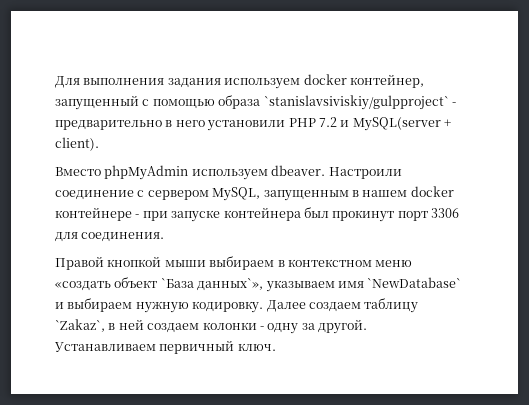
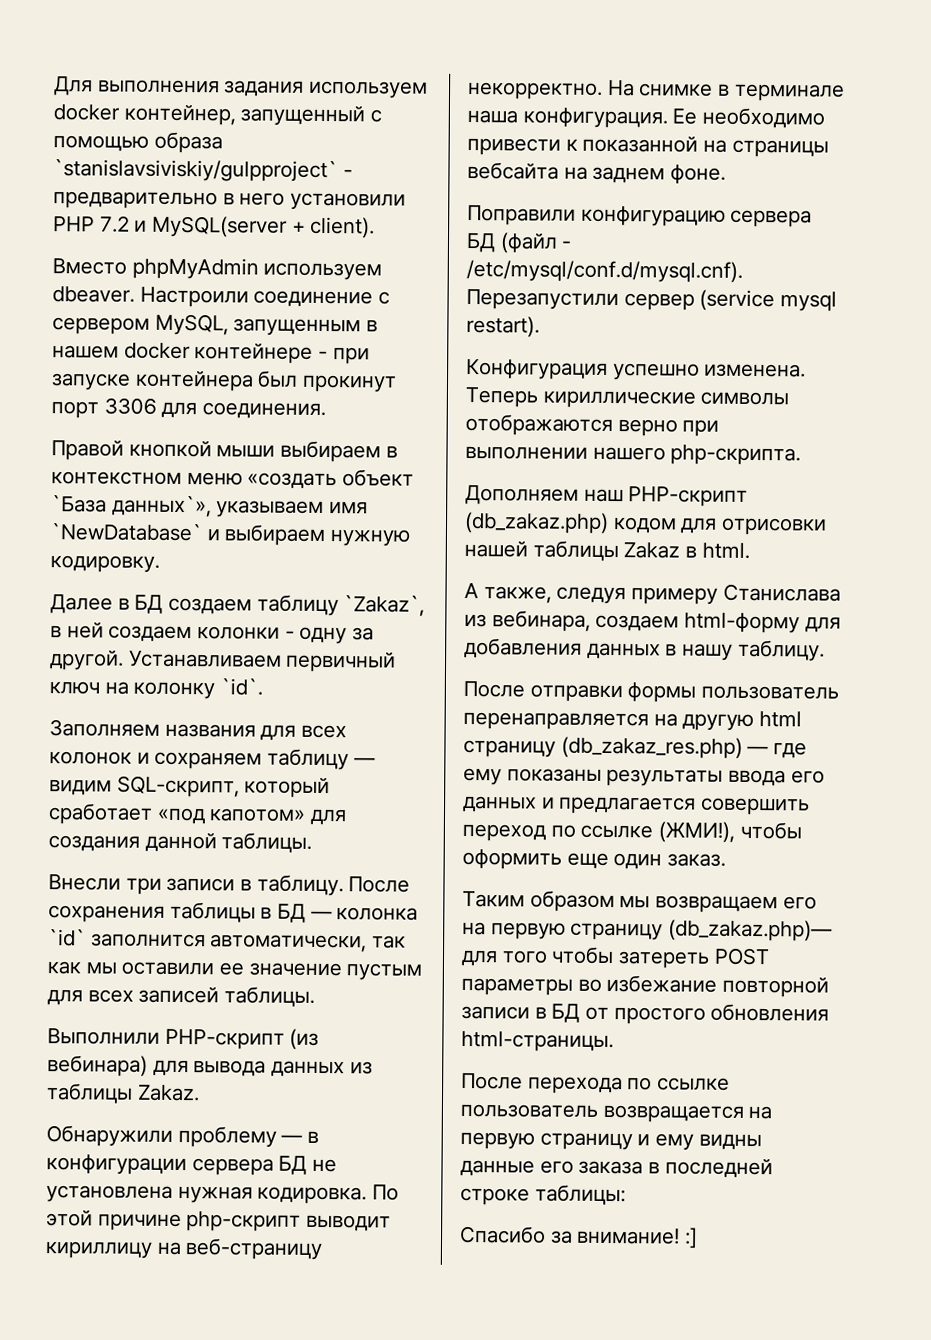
[266,300,306,312] Далее -> [50,594,164,614] // Далее в БД
[237,343,276,351] ключ. -> [49,677,264,700] [49,719,348,741] [49,748,376,771] [49,775,331,799] [48,803,348,826] [48,832,313,853] [48,874,411,897] [48,901,419,923] [48,928,407,953] [47,961,423,981] [47,986,316,1007] [47,1028,320,1050] [47,1055,373,1078] [46,1083,200,1104] [46,1125,320,1148] [46,1154,338,1176] [46,1184,400,1205] [46,1210,392,1232] [45,1238,324,1261] [467,79,845,102] [467,107,826,129] [467,135,829,158] [467,162,727,184] [467,205,813,228] [466,232,572,254] [466,259,743,283] [466,288,838,312] [466,315,540,338] [466,358,807,381] [465,386,790,409] [465,413,720,437] [465,444,802,466] [465,484,749,507] [464,511,828,536] [464,540,750,562] [464,582,841,605] [464,610,841,634] [464,637,825,662] [463,680,840,703] [463,711,803,732] [463,736,808,759] [463,767,825,787] [463,795,811,816] [462,821,802,843] [462,848,727,870] [462,890,817,914] [462,919,834,942] [461,946,770,969] [461,974,830,998] [461,1003,830,1025] [461,1030,614,1053] [461,1072,731,1095] [460,1103,773,1123] [460,1131,762,1151] [460,1158,773,1179] [460,1184,626,1206] [459,1225,699,1249] ключ на колонку `id`. // Заполняем названия для всех колонок и сохраняем таблицу — видим SQL-скрипт, который сработает «под капотом» для создания данной таблицы. // Внесли три записи в таблицу. После сохранения таблицы в БД — колонка `id` заполнится автоматически, так как мы оставили ее значение пустым для всех записей таблицы. // Выполнили PHP-скрипт (из вебинара) для вывода данных из таблицы Zakaz. // Обнаружили проблему — в конфигурации сервера БД не установлена нужная кодировка. По этой причине php-скрипт выводит кириллицу на веб-страницу некорректно. На снимке в терминале наша конфигурация. Ее необходимо привести к показанной на страницы вебсайта на заднем фоне. // Поправили конфигурацию сервера БД (файл - /etc/mysql/conf.d/mysql.cnf). Перезапустили сервер (service mysql restart). // Конфигурация успешно изменена. Теперь кириллические символы отображаются верно при выполнении нашего php-скрипта. // Дополняем наш PHP-скрипт (db_zakaz.php) кодом для отрисовки нашей таблицы Zakaz в html. // А также, следуя примеру Станислава из вебинара, создаем html-форму для добавления данных в нашу таблицу. // После отправки формы пользователь перенаправляется на другую html страницу (db_zakaz_res.php) — где ему показаны результаты ввода его данных и предлагается совершить переход по ссылке (ЖМИ!), чтобы оформить еще один заказ. // Таким образом мы возвращаем его на первую страницу (db_zakaz.php)— для того чтобы затереть POST параметры во избежание повторной записи в БД от простого обновления html-cтраницы. // После перехода по ссылке пользователь возвращается на первую страницу и ему видны данные его заказа в последней строке таблицы: // Спасибо за внимание! :]

